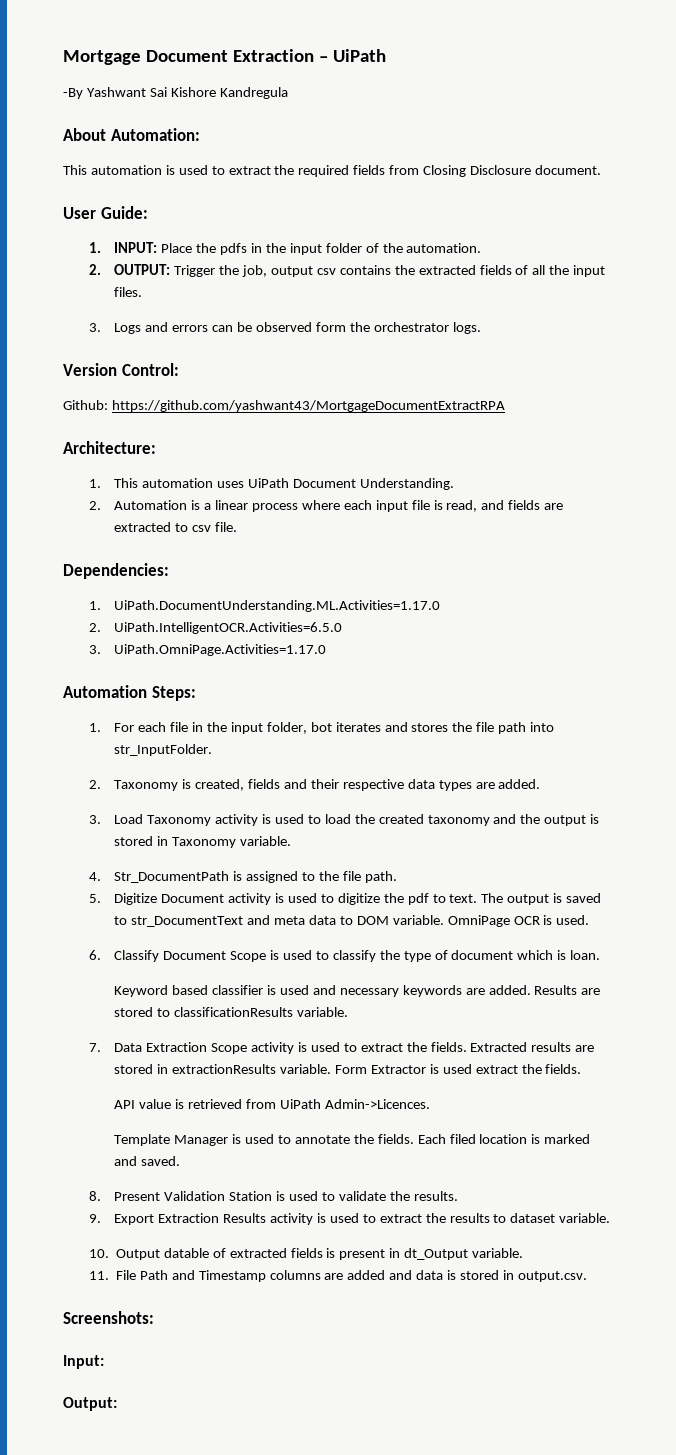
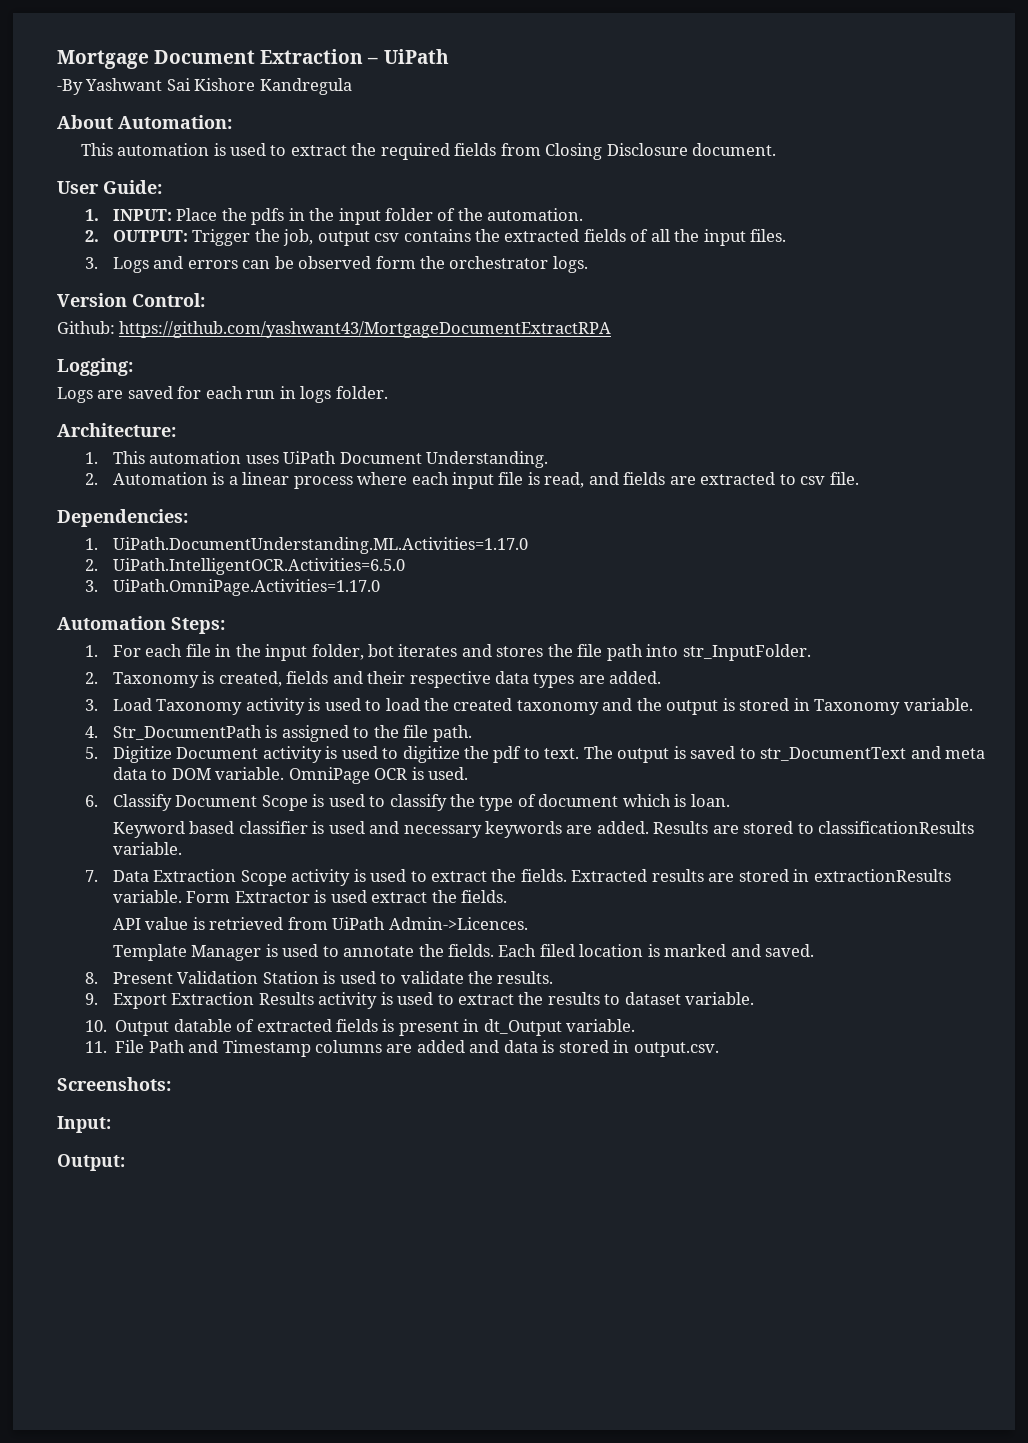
(505, 406) none -> [57,358,133,376] [57,386,388,403] // Logging: // Logs are saved for each run in logs folder.

